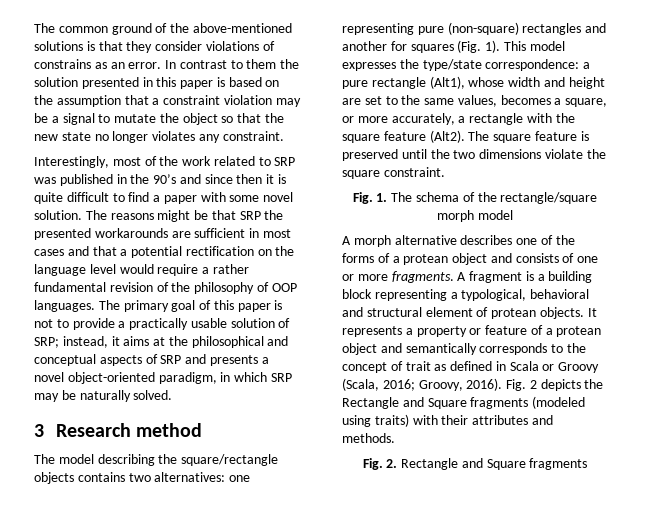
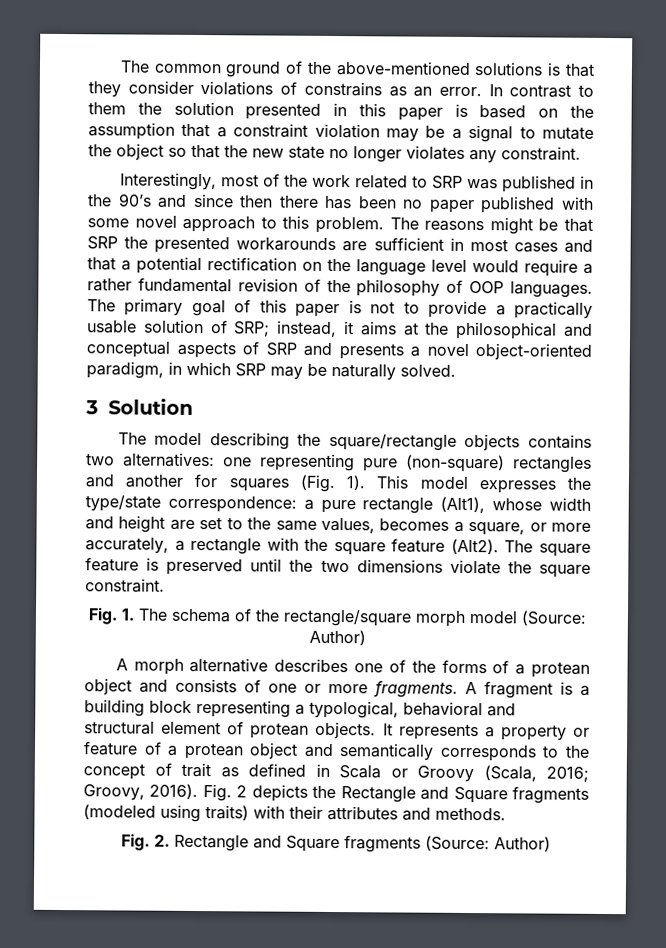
[266,174,287,184] [34,192,294,204] [34,210,82,220] it is quite difficult to find a paper with some novel solution. -> [278,195,594,214] [87,215,384,234] there has been no paper published with some novel approach to this problem.
[55,423,203,437] Research method -> [107,398,193,415] Solution
(513, 215) none -> [521,610,587,626] [308,629,366,646] (Source: Author)
(588, 464) none -> [425,835,551,852] (Source: Author)

